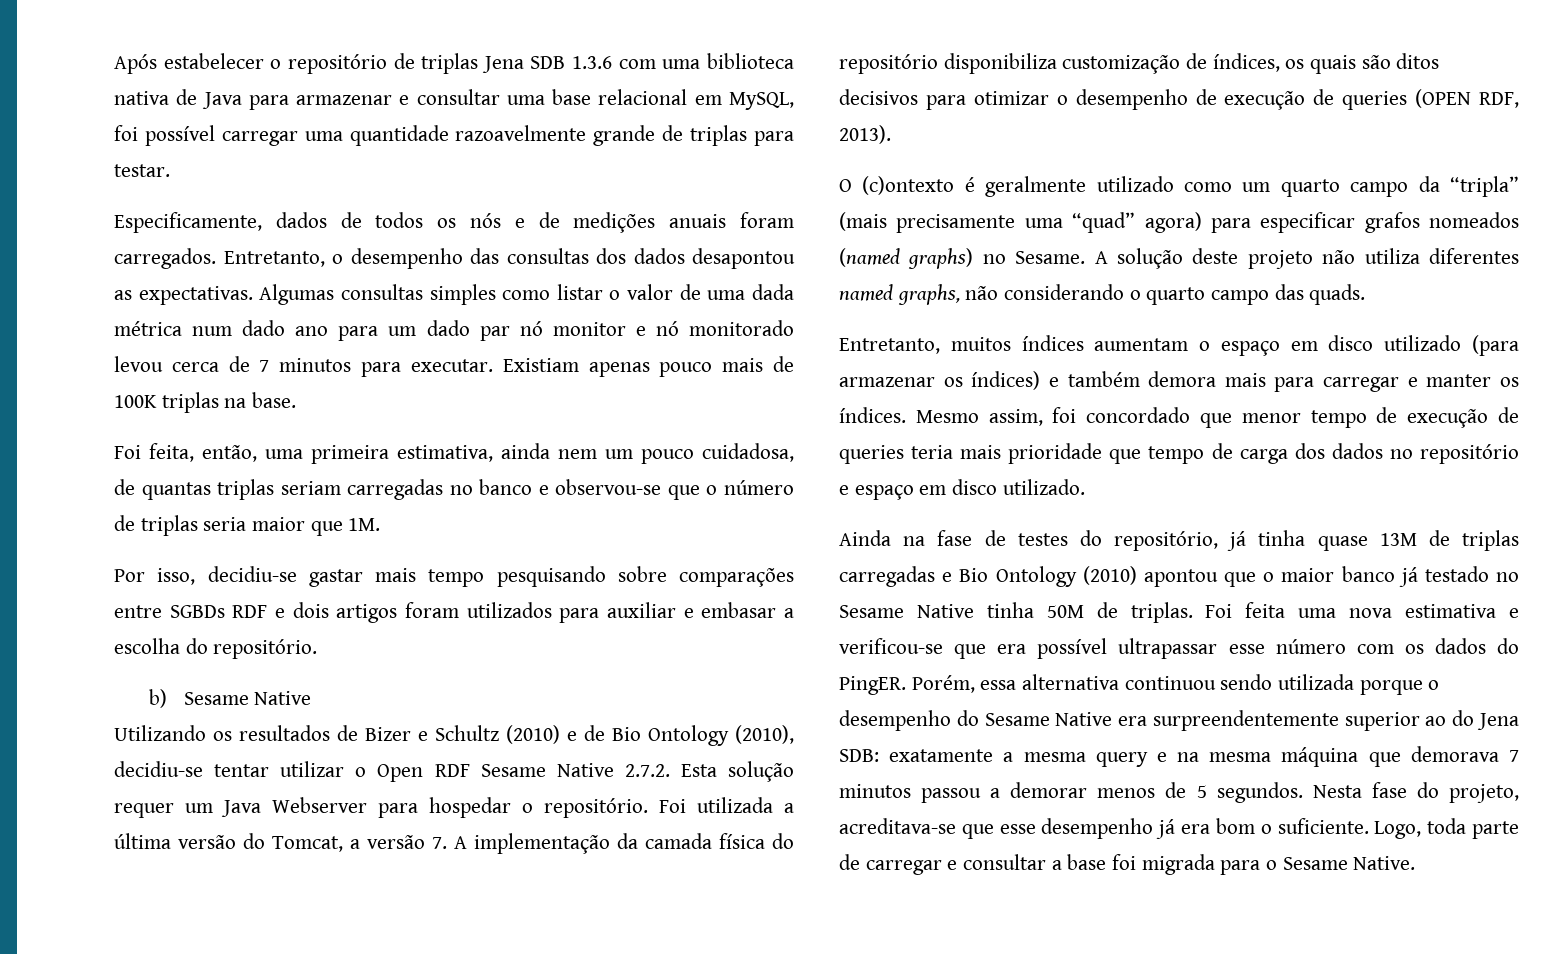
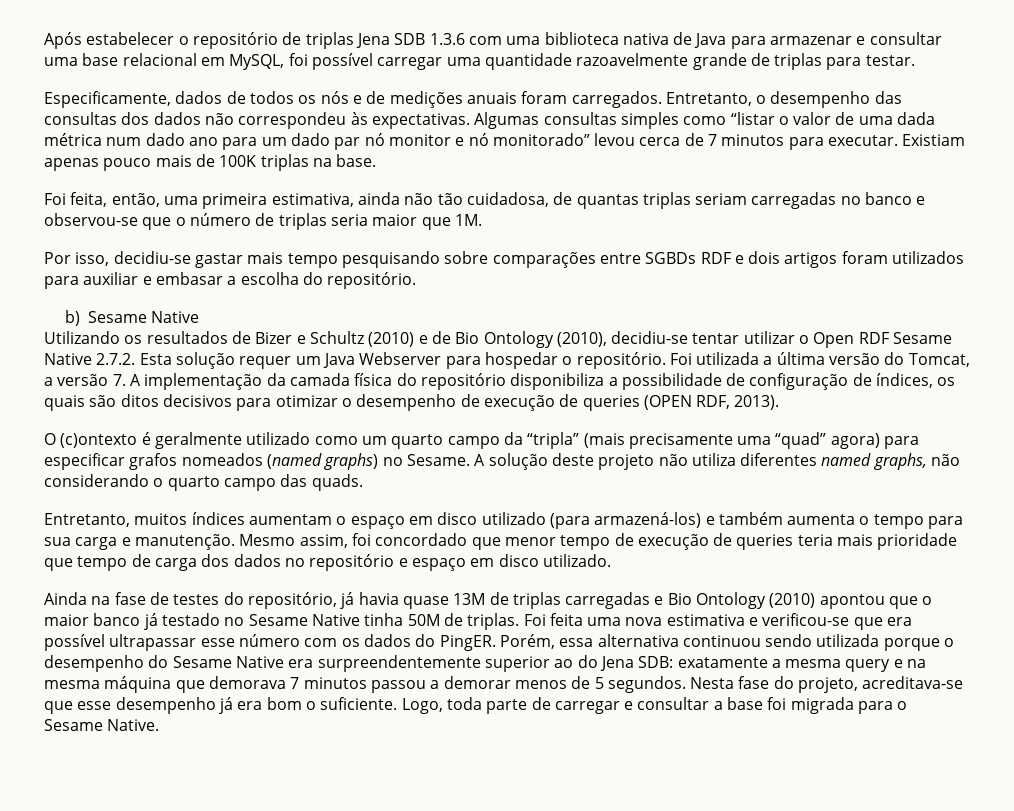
[692,248,795,269] [114,290,132,300] desapontou as -> [204,112,368,129] não correspondeu às
[556,284,603,300] listar -> [730,112,775,125] “listar
[689,320,794,336] monitorado -> [492,133,590,146] monitorado”
[558,449,694,464] nem um pouco -> [404,193,463,205] não tão
[1062,55,1181,74] customização -> [608,373,849,390] a possibilidade de configuração
[839,371,1519,392] [839,407,906,423] armazenar os índices) e também demora mais para carregar e manter os índices. -> [594,512,964,529] [44,534,235,550] armazená-los) e também aumenta o tempo para sua carga e manutenção.
[1258,530,1306,546] tinha -> [358,592,399,605] havia

